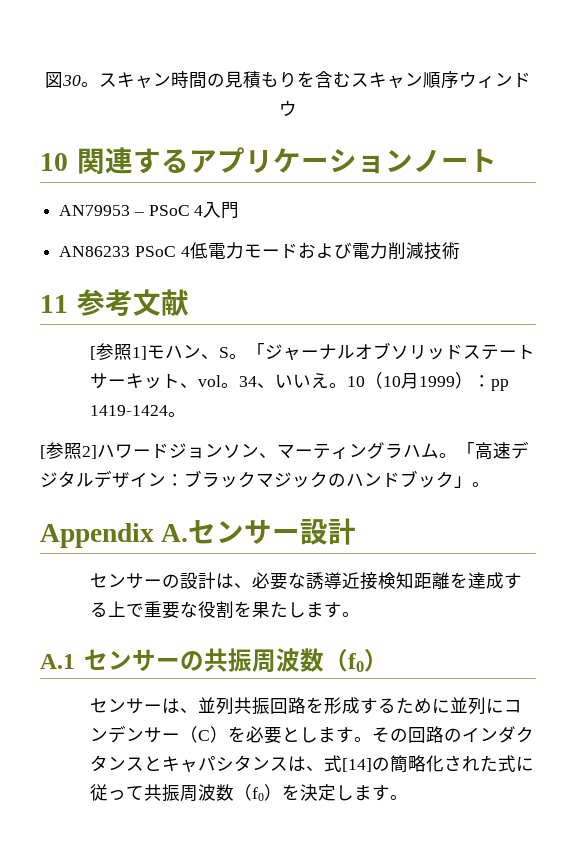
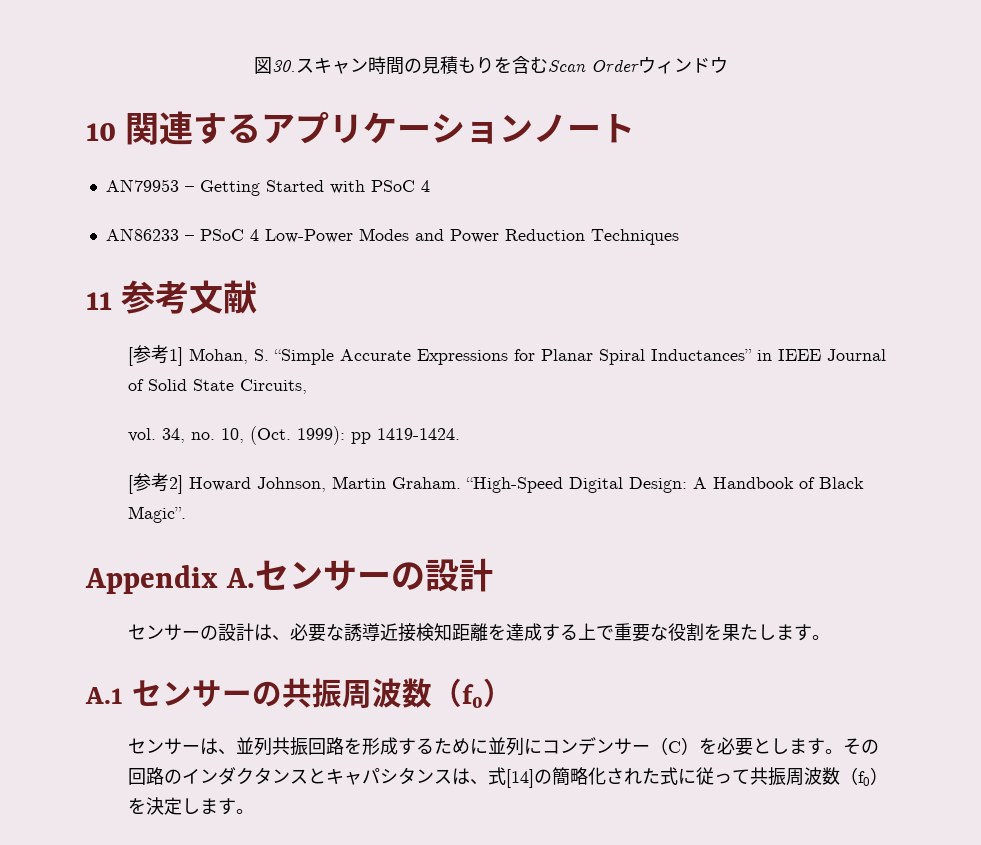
[62,75,99,87] 30。 -> [271,60,296,72] 30.
[351,71,459,89] スキャン順序 -> [547,59,639,72] Scan Order
[148,202,240,219] PSoC 4入門 -> [199,180,430,196] Getting Started with PSoC 4
[134,242,460,260] PSoC 4低電力モードおよび電力削減技術 -> [184,228,679,245] – PSoC 4 Low-Power Modes and Power Reduction Techniques
[113,342,535,360] [89,372,509,391] [89,405,186,417] [40,441,529,460] [40,470,490,488] 照1]モハン、S。「ジャーナルオブソリッドステートサーキット、vol。34、いいえ。10（10月1999）：pp 1419-1424。 // [参照2]ハワードジョンソン、マーティングラハム。「高速デジタルデザイン：ブラックマジックのハンドブック」。 -> [151,345,887,366] [128,379,308,394] [128,426,461,445] [128,473,865,494] [128,506,187,523] 考1] Mohan, S. “Simple Accurate Expressions for Planar Spiral Inductances” in IEEE Journal of Solid State Circuits, // vol. 34, no. 10, (Oct. 1999): pp 1419-1424. // [参考2] Howard Johnson, Martin Graham. “High-Speed Digital Design: A Handbook of Black Magic”.
(301, 535) none -> [391,562,426,590] の

